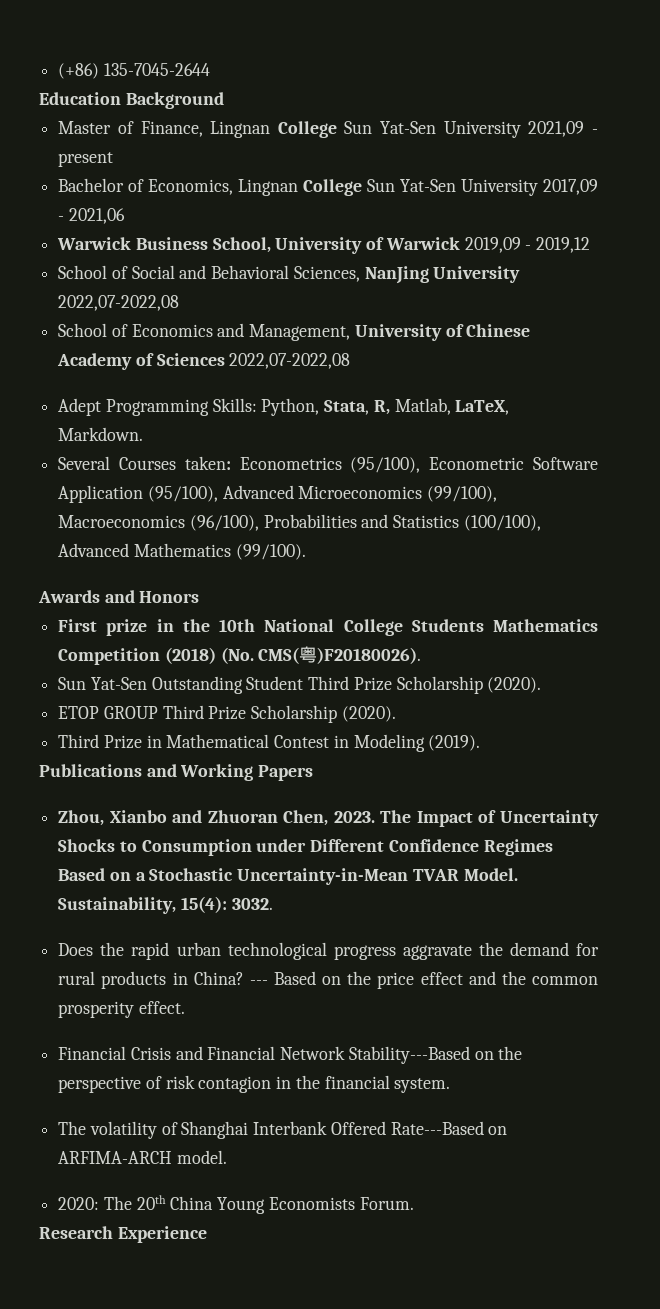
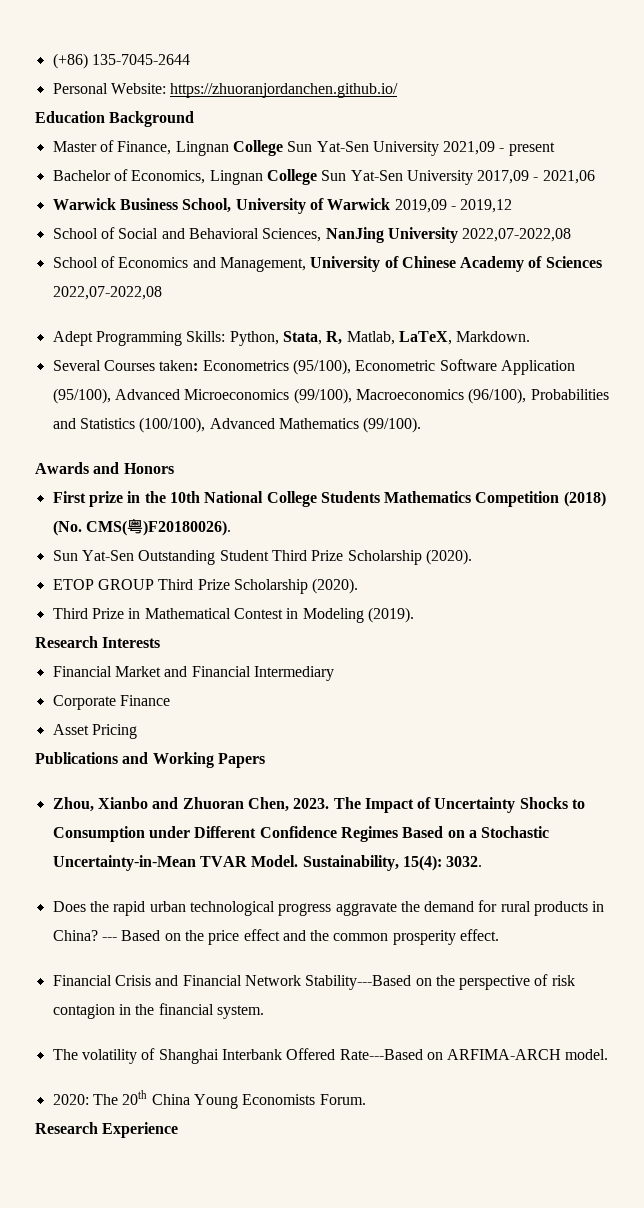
(210, 69) none -> [52,83,399,98] // Personal Website: https://zhuoranjordanchen.github.io/
(481, 743) none -> [35,636,161,648] [52,666,334,681] [52,695,170,710] [52,724,137,739] // Research Interests // Financial Market and Financial Intermediary // Corporate Finance // Asset Pricing

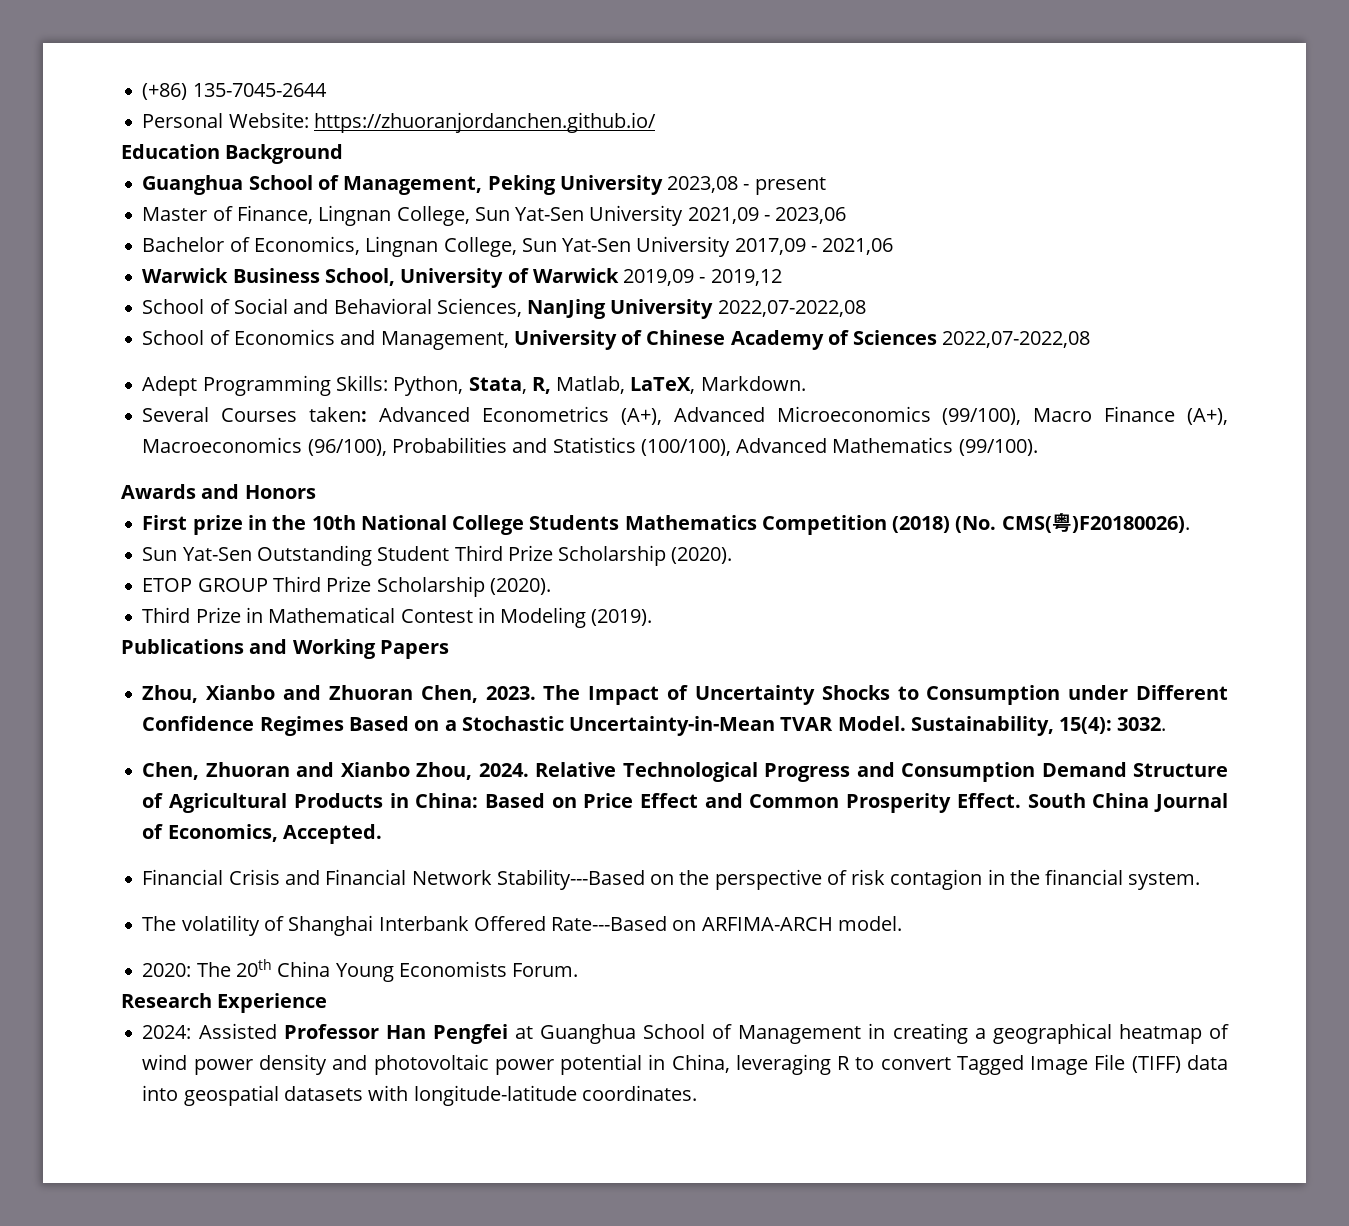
(195, 119) none -> [142,175,826,195] // Guanghua School of Management, Peking University 2023,08 - present
[232,140,283,156] College -> [396,206,470,226] College,
[508,142,555,156] present -> [775,207,847,224] 2023,06
[266,169,317,185] College -> [443,237,517,257] College,
[202,359,575,375] [52,388,352,404] Econometrics (95/100), Econometric Software Application (95/100), Advanced Microeconomics (99/100), -> [379,406,1228,425] Advanced Econometrics (A+), Advanced Microeconomics (99/100), Macro Finance (A+),
[35,636,161,648] [52,666,334,681] [52,695,170,710] [52,724,137,739] // Research Interests // Financial Market and Financial Intermediary // Corporate Finance // Asset Pricing -> (653, 617) none
[52,900,605,916] [52,929,500,945] Does the rapid urban technological progress aggravate the demand for rural products in China? --- Based on the price effect and the common prosperity effect. -> [142,762,1228,782] [142,793,1229,813] [142,824,382,844] Chen, Zhuoran and Xianbo Zhou, 2024. Relative Technological Progress and Consumption Demand Structure of Agricultural Products in China: Based on Price Effect and Common Prosperity Effect. South China Journal of Economics, Accepted.
(179, 1130) none -> [142,1023,1230,1044] [142,1054,1228,1075] [142,1085,697,1106] // 2024: Assisted Professor Han Pengfei at Guanghua School of Management in creating a geographical heatmap of wind power density and photovoltaic power potential in China, leveraging R to convert Tagged Image File (TIFF) data into geospatial datasets with longitude-latitude coordinates.

